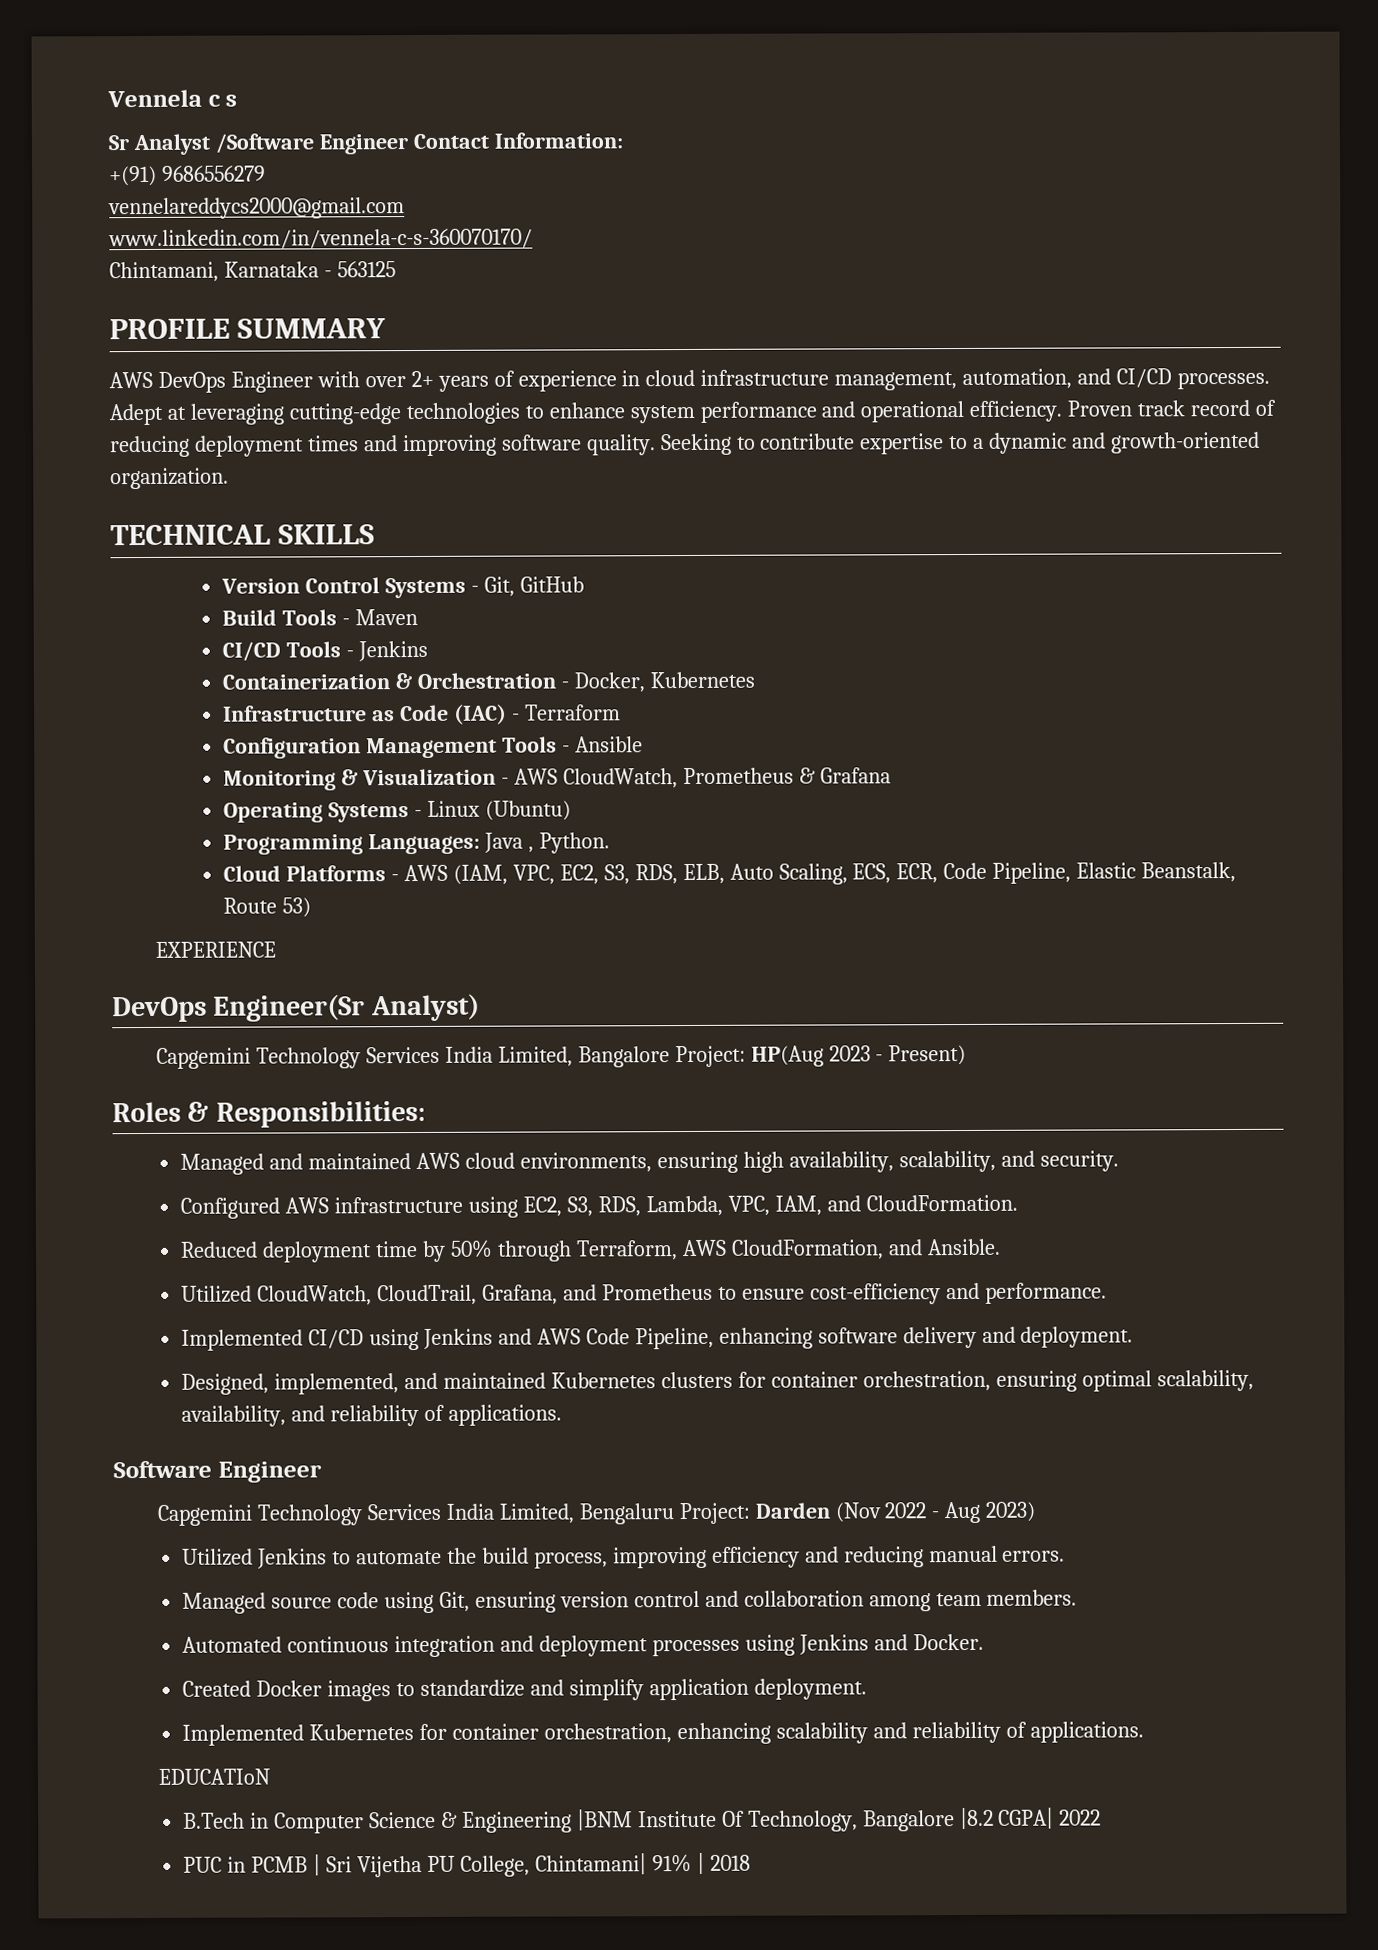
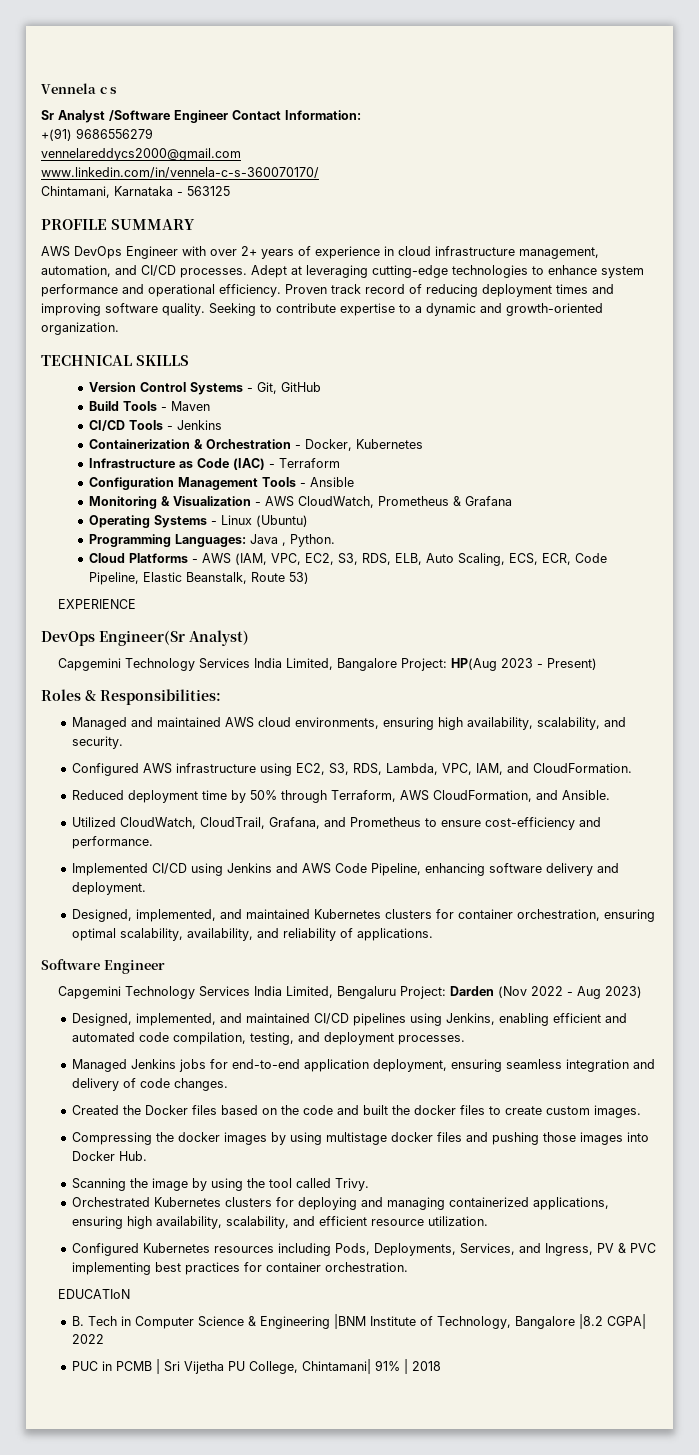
[182,1545,1066,1569] [182,1589,1078,1614] [182,1633,984,1658] [182,1678,867,1702] [182,1721,1144,1746] Utilized Jenkins to automate the build process, improving efficiency and reducing manual errors. // Managed source code using Git, ensuring version control and collaboration among team members. // Automated continuous integration and deployment processes using Jenkins and Docker. // Created Docker images to standardize and simplify application deployment. // Implemented Kubernetes for container orchestration, enhancing scalability and reliability of applications. -> [71,1013,627,1026] [71,1032,465,1045] [71,1059,655,1072] [71,1078,228,1091] [71,1105,641,1118] [71,1132,649,1145] [71,1151,147,1161] [71,1178,369,1191] [71,1197,609,1210] [71,1216,488,1229] [71,1243,656,1256] [71,1262,408,1275] Designed, implemented, and maintained CI/CD pipelines using Jenkins, enabling efficient and automated code compilation, testing, and deployment processes. // Managed Jenkins jobs for end-to-end application deployment, ensuring seamless integration and delivery of code changes. // Created the Docker files based on the code and built the docker files to create custom images. // Compressing the docker images by using multistage docker files and pushing those images into Docker Hub. // Scanning the image by using the tool called Trivy. // Orchestrated Kubernetes clusters for deploying and managing containerized applications, ensuring high availability, scalability, and efficient resource utilization. // Configured Kubernetes resources including Pods, Deployments, Services, and Ingress, PV & PVC implementing best practices for container orchestration.
[183,1812,246,1829] B.Tech -> [71,1316,117,1326] B. Tech
[721,1810,745,1827] Of -> [419,1316,433,1326] of

